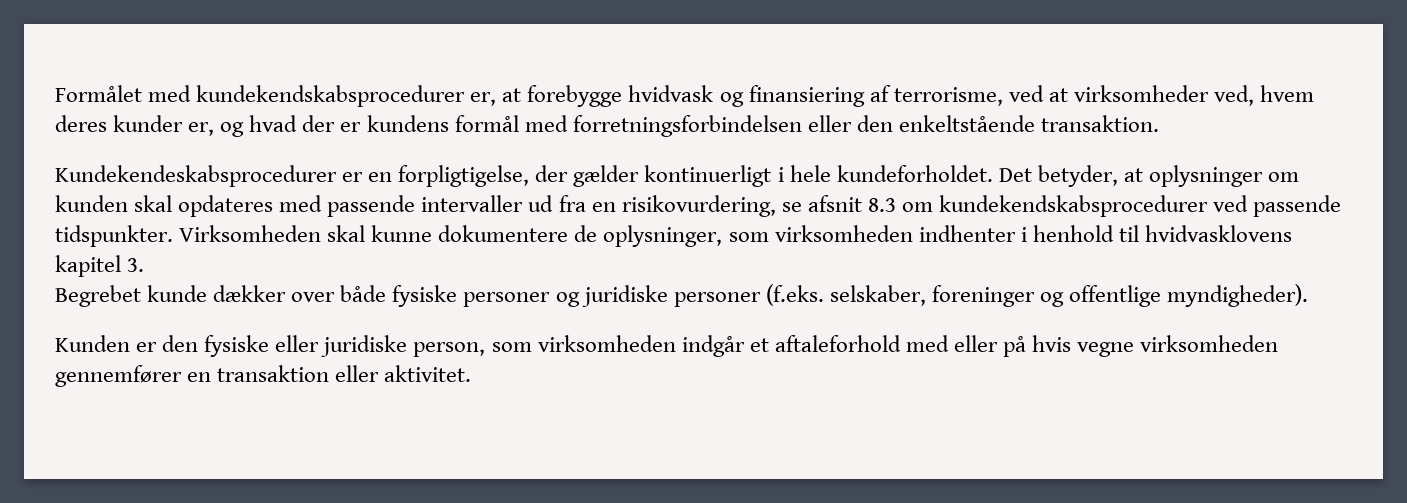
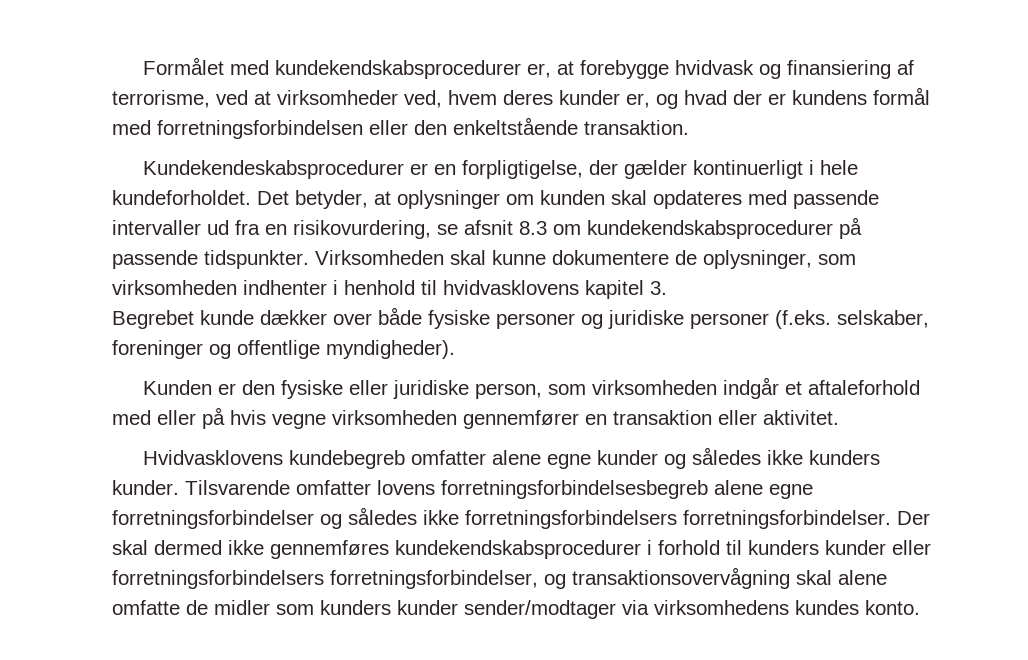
[1213,195,1249,212] ved -> [839,217,862,239] på
(472, 373) none -> [143,447,881,469] [112,480,813,499] [112,507,930,529] [112,540,931,559] [112,567,887,589] [112,600,920,619] // Hvidvasklovens kundebegreb omfatter alene egne kunder og således ikke kunders kunder. Tilsvarende omfatter lovens forretningsforbindelsesbegreb alene egne forretningsforbindelser og således ikke forretningsforbindelsers forretningsforbindelser. Der skal dermed ikke gennemføres kundekendskabsprocedurer i forhold til kunders kunder eller forretningsforbindelsers forretningsforbindelser, og transaktionsovervågning skal alene omfatte de midler som kunders kunder sender/modtager via virksomhedens kundes konto.

